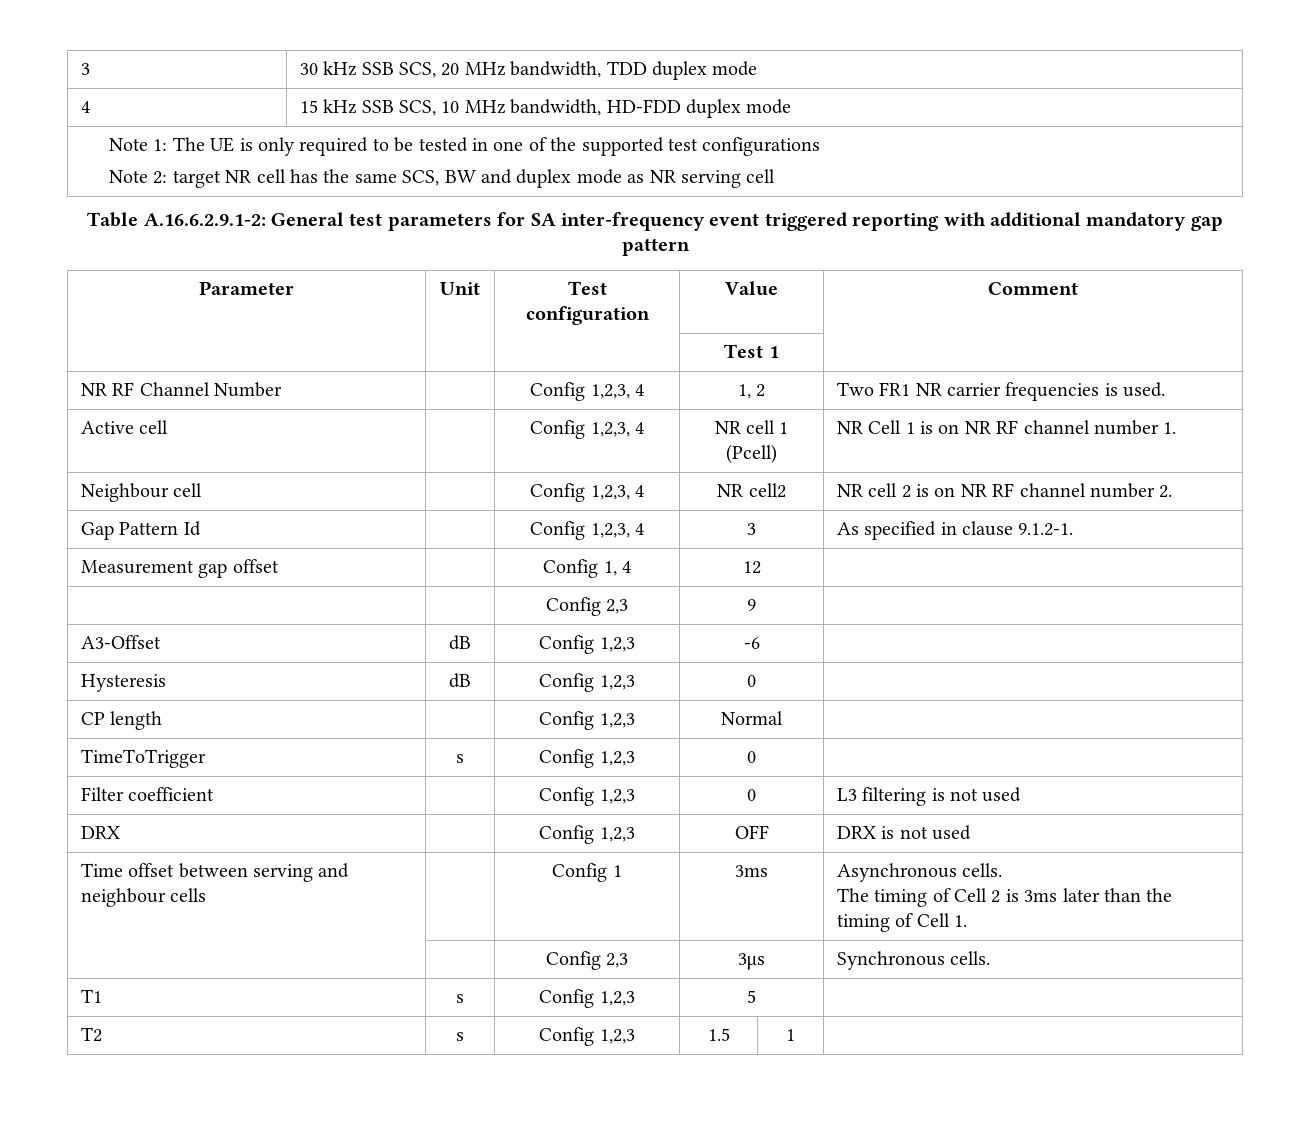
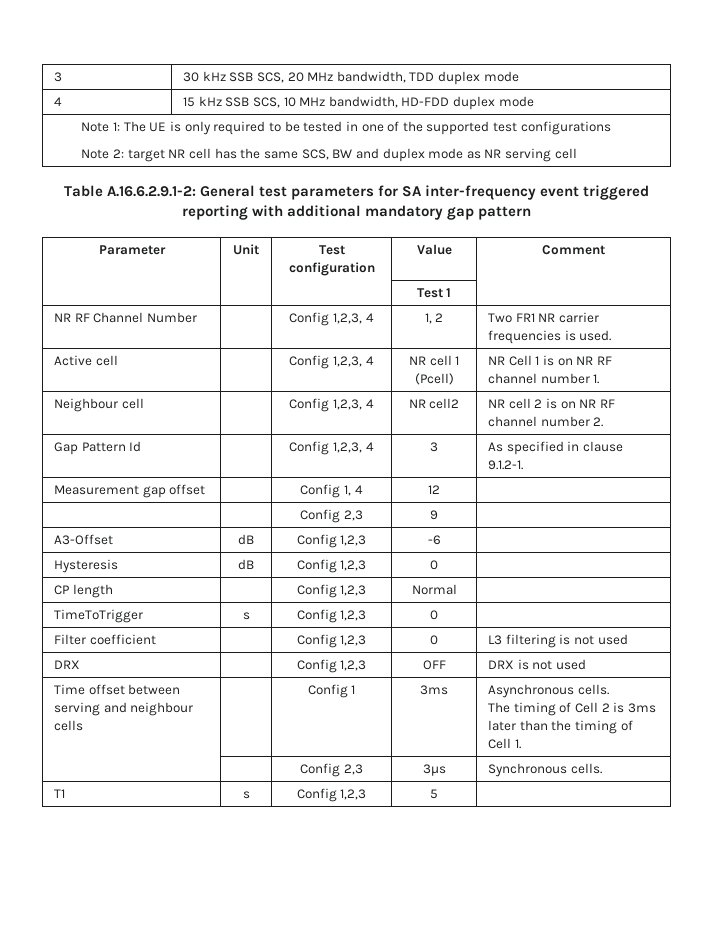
[80,1027,102,1042] [456,1032,464,1041] [539,1027,635,1046] [707,1028,730,1041] [786,1029,795,1041] // T2 | s | Config 1,2,3 | 1.5 | 1 | -> (438, 794) none

